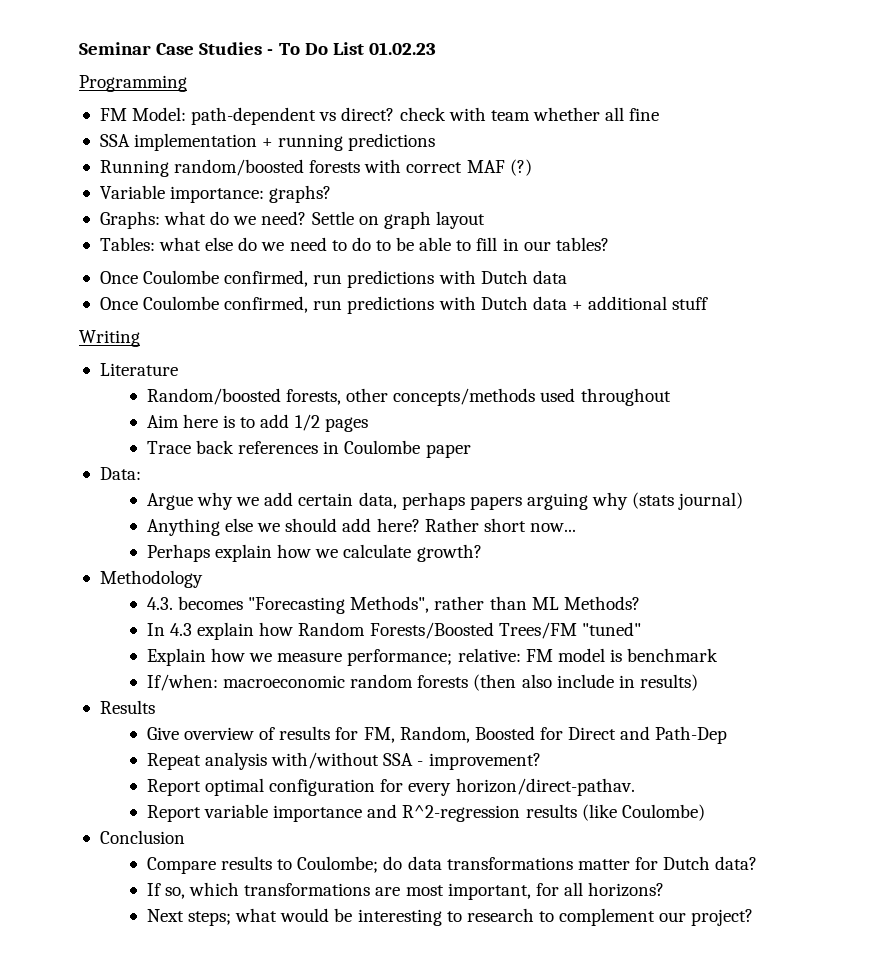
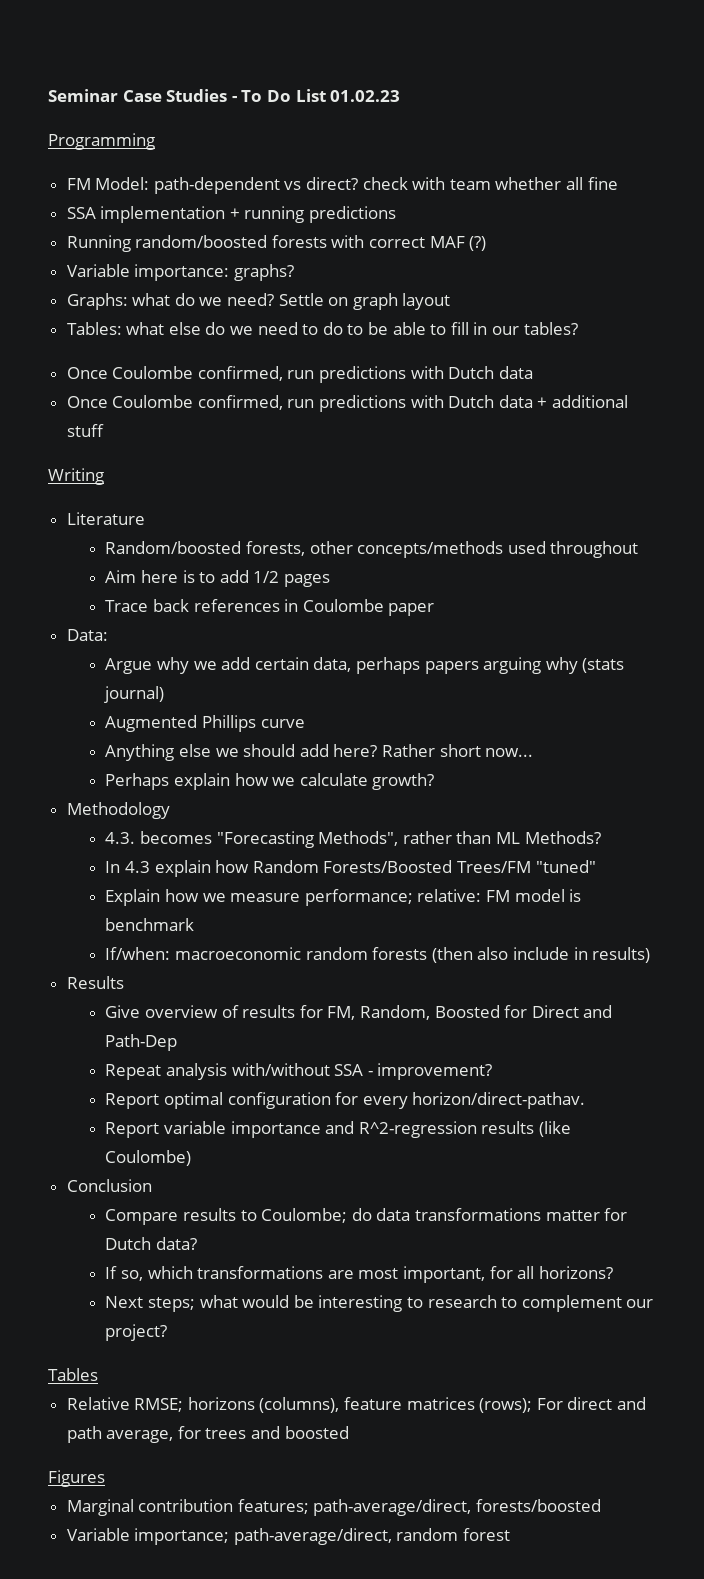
(744, 501) none -> [105,715,305,732] // Augmented Phillips curve
(754, 917) none -> [48,1368,98,1381] [66,1397,647,1413] [66,1426,349,1443] [48,1470,105,1487] [66,1499,602,1516] [66,1528,511,1545] // Tables // Relative RMSE; horizons (columns), feature matrices (rows); For direct and path average, for trees and boosted // Figures // Marginal contribution features; path-average/direct, forests/boosted // Variable importance; path-average/direct, random forest

